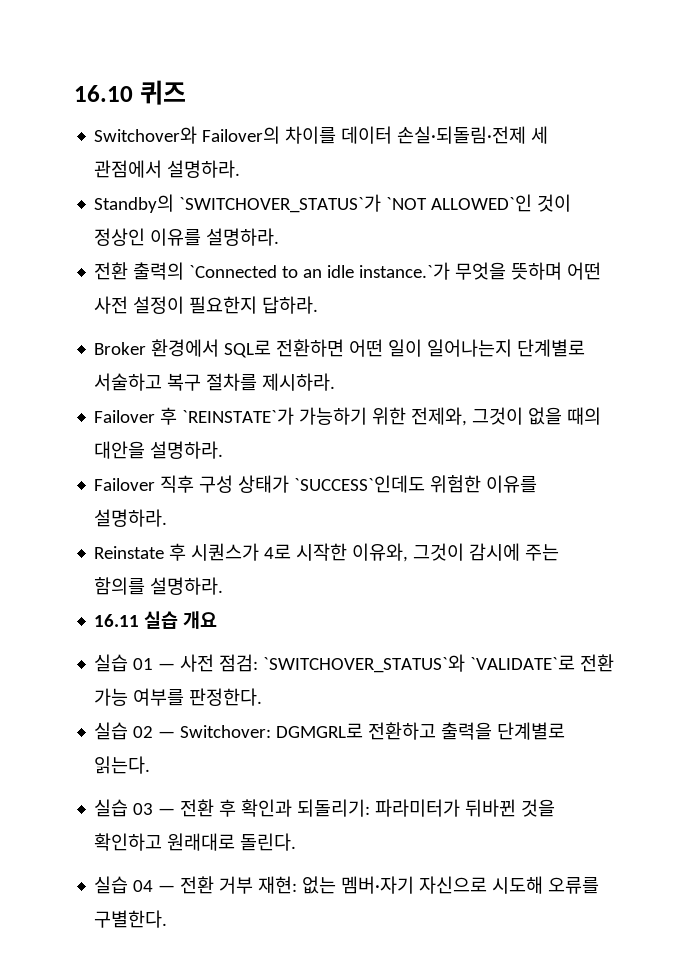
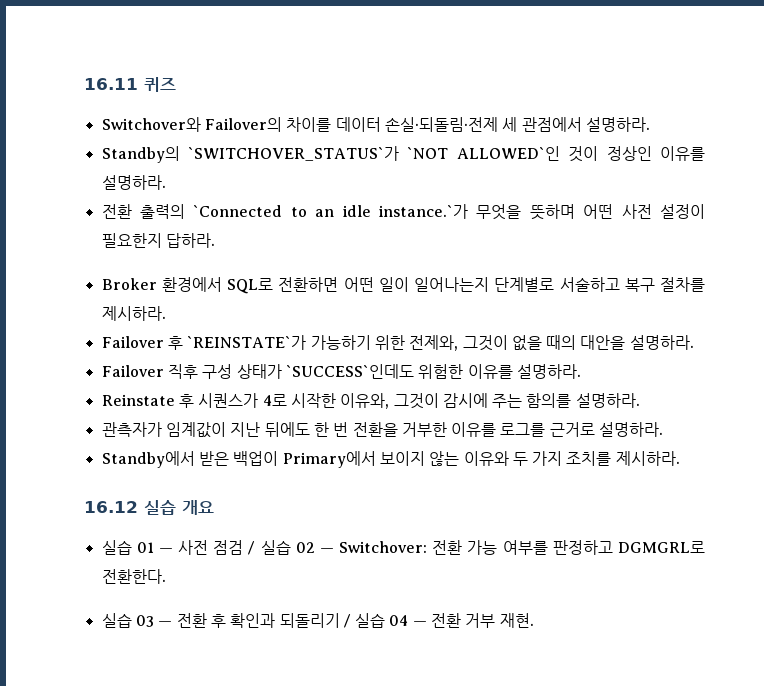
[74,85,133,102] 16.10 -> [84,78,138,90] 16.11
[94,614,140,627] 16.11 -> [101,422,664,438] [101,451,680,468] [84,501,138,513] 관측자가 임계값이 지난 뒤에도 한 번 전환을 거부한 이유를 로그를 근거로 설명하라. // Standby에서 받은 백업이 Primary에서 보이지 않는 이유와 두 가지 조치를 제시하라. // 16.12
[219,654,615,673] [94,688,263,706] [94,722,566,740] [94,756,151,774] 점검: `SWITCHOVER_STATUS`와 `VALIDATE`로 전환 가능 여부를 판정한다. // 실습 02 — Switchover: DGMGRL로 전환하고 출력을 단계별로 읽는다. -> [213,540,705,555] [101,569,166,584] 점검 / 실습 02 — Switchover: 전환 가능 여부를 판정하고 DGMGRL로 전환한다.
[297,799,556,817] [94,833,297,851] 되돌리기: 파라미터가 뒤바뀐 것을 확인하고 원래대로 돌린다. // -> [279,613,351,628] 되돌리기 /
[258,876,600,894] [94,910,168,928] 재현: 없는 멤버·자기 자신으로 시도해 오류를 구별한다. -> [499,613,534,628] 재현.

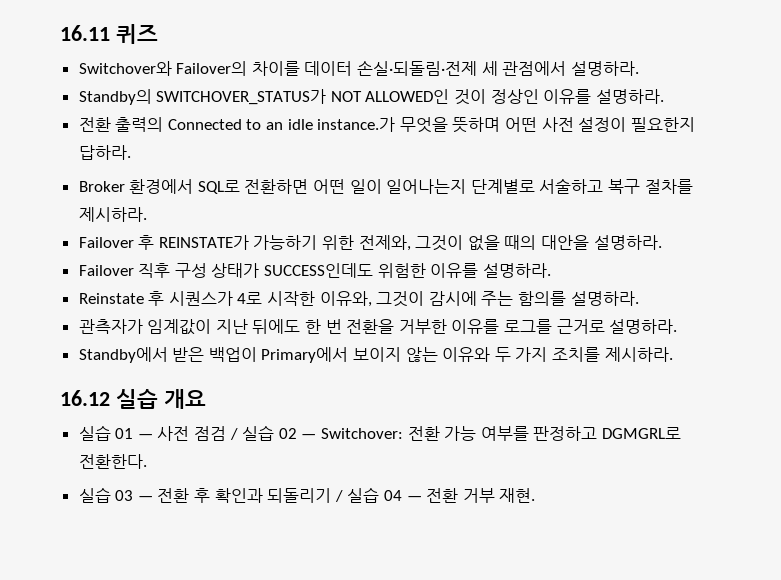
[188,146,560,161] `SWITCHOVER_STATUS`가 `NOT ALLOWED`인 -> [156,89,450,105] SWITCHOVER_STATUS가 NOT ALLOWED인
[193,205,283,217] `Connected -> [167,119,242,130] Connected
[379,204,468,219] instance.`가 -> [317,117,396,132] instance.가
[187,335,307,350] `REINSTATE`가 -> [158,235,249,250] REINSTATE가
[285,364,414,379] `SUCCESS`인데도 -> [264,263,374,278] SUCCESS인데도

